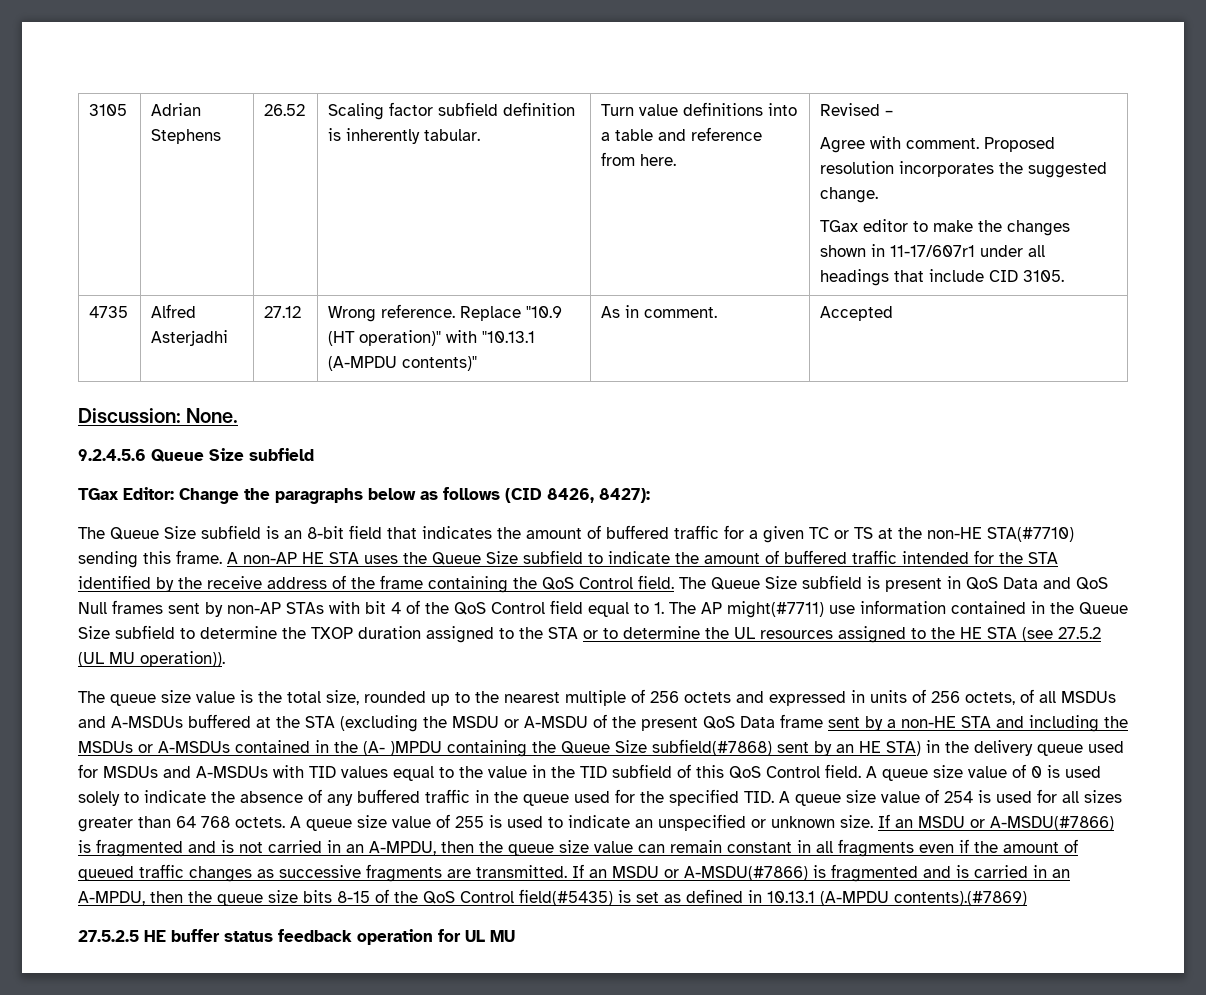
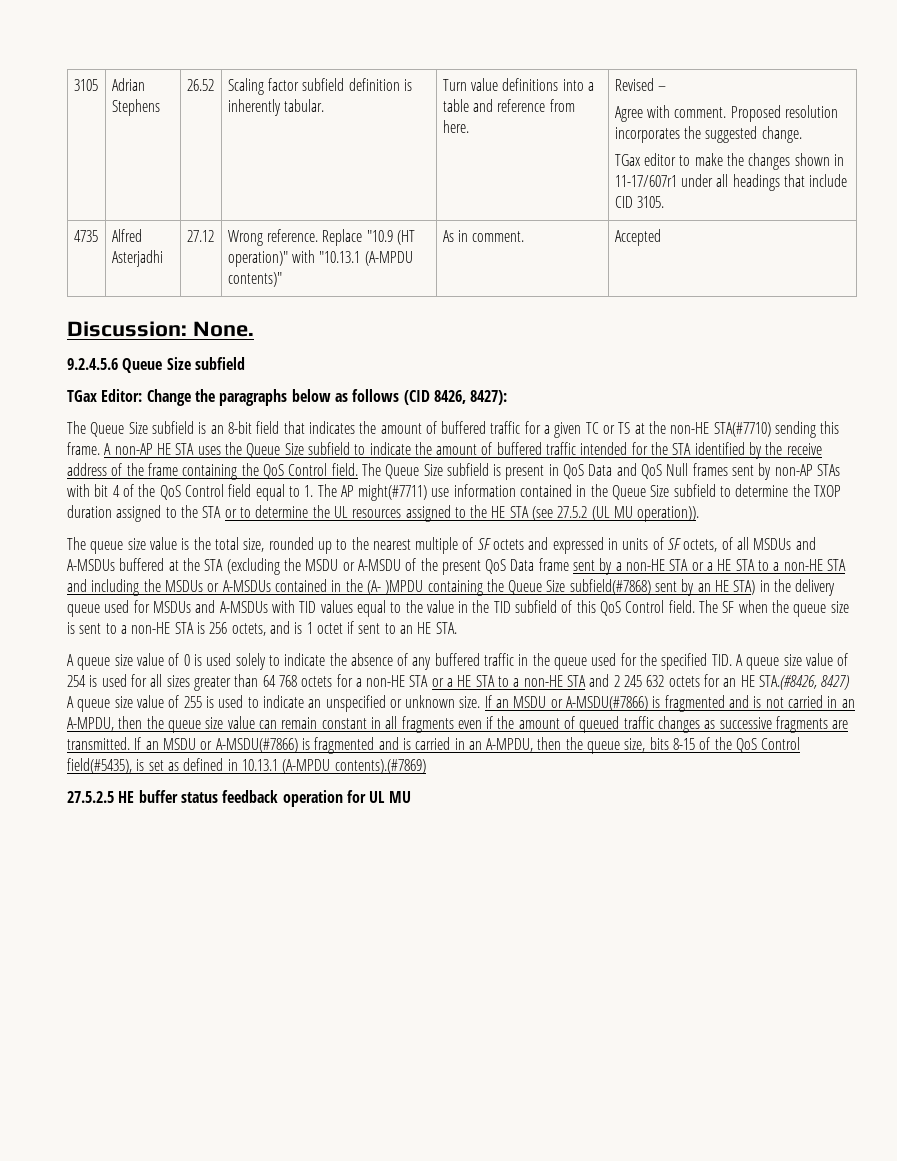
[650,691,679,703] 256 -> [477,538,491,550] SF
[931,691,960,703] 256 -> [668,538,682,550] SF
(991, 722) none -> [691,559,846,571] or a HE STA to a non-HE STA
(861, 771) none -> [699,600,849,617] [67,621,457,636] The SF when the queue size is sent to a non-HE STA is 256 octets, and is 1 octet if sent to an HE STA. //
[235,817,285,828] octets. -> [301,674,850,690] octets for a non-HE STA or a HE STA to a non-HE STA and 2 245 632 octets for an HE STA.(#8426, 8427)
[268,890,298,903] size -> [624,738,646,752] size,
[519,889,613,906] field(#5435) -> [67,758,132,774] field(#5435),

